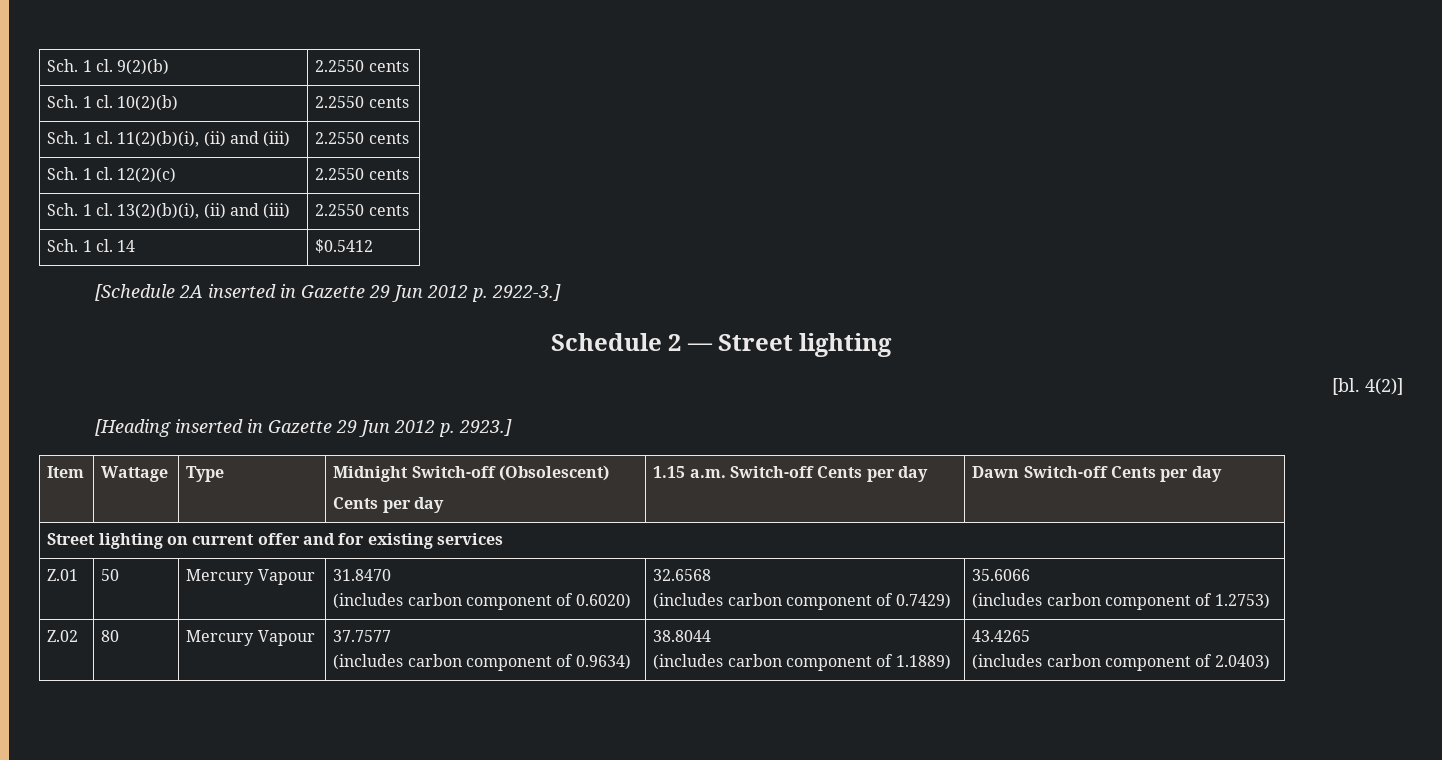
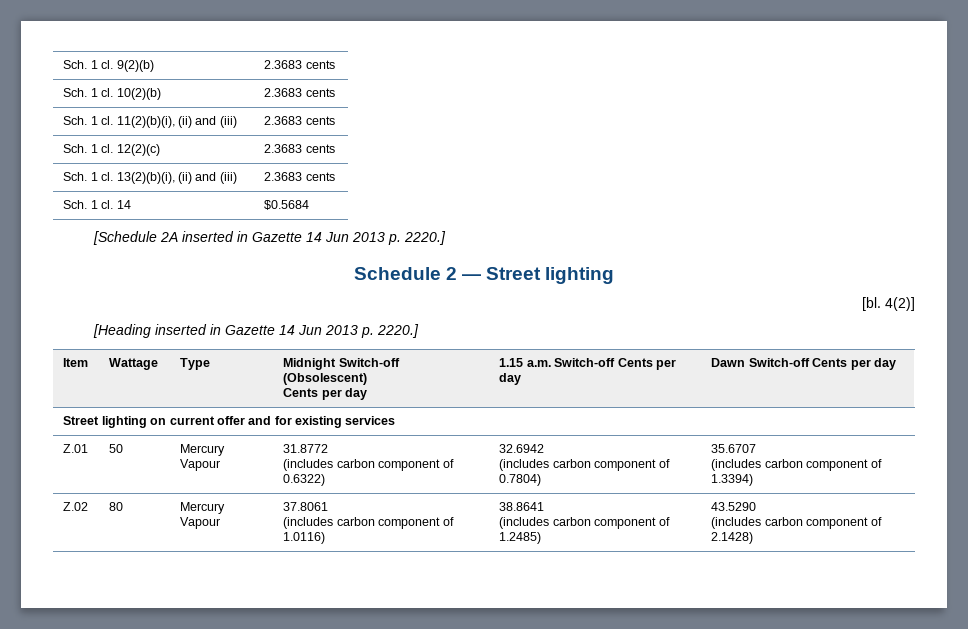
[315,60,365,72] 2.2550 -> [264,60,303,69] 2.3683
[315,96,365,108] 2.2550 -> [264,88,303,97] 2.3683
[315,132,365,144] 2.2550 -> [264,116,303,125] 2.3683
[315,168,365,180] 2.2550 -> [264,144,303,153] 2.3683
[315,204,365,216] 2.2550 -> [264,172,303,181] 2.3683
[315,239,374,253] $0.5412 -> [264,200,310,210] $0.5684
[369,284,562,302] 29 Jun 2012 p. 2922-3.] -> [305,231,446,245] 14 Jun 2013 p. 2220.]
[336,419,513,437] 29 Jun 2012 p. 2923.] -> [278,324,419,338] 14 Jun 2013 p. 2220.]
[333,569,392,581] [333,593,631,610] [653,569,712,581] [653,593,951,610] [972,569,1031,581] [972,593,1270,610] 31.8470 // (includes carbon component of 0.6020) | 32.6568 // (includes carbon component of 0.7429) | 35.6066 // (includes carbon component of 1.2753) -> [283,444,329,453] [283,459,454,471] [283,474,326,486] [499,444,545,453] [499,459,670,471] [499,474,542,486] [711,444,757,453] [711,459,882,471] [711,474,754,486] 31.8772 // (includes carbon component of 0.6322) | 32.6942 // (includes carbon component of 0.7804) | 35.6707 // (includes carbon component of 1.3394)
[333,630,392,642] [333,654,631,671] [653,630,712,642] [653,654,951,671] [972,630,1031,642] [972,654,1270,671] 37.7577 // (includes carbon component of 0.9634) | 38.8044 // (includes carbon component of 1.1889) | 43.4265 // (includes carbon component of 2.0403) -> [283,502,329,511] [283,517,454,529] [283,532,326,544] [499,502,545,511] [499,517,670,529] [499,532,542,544] [711,502,757,511] [711,517,882,529] [711,532,754,544] 37.8061 // (includes carbon component of 1.0116) | 38.8641 // (includes carbon component of 1.2485) | 43.5290 // (includes carbon component of 2.1428)

